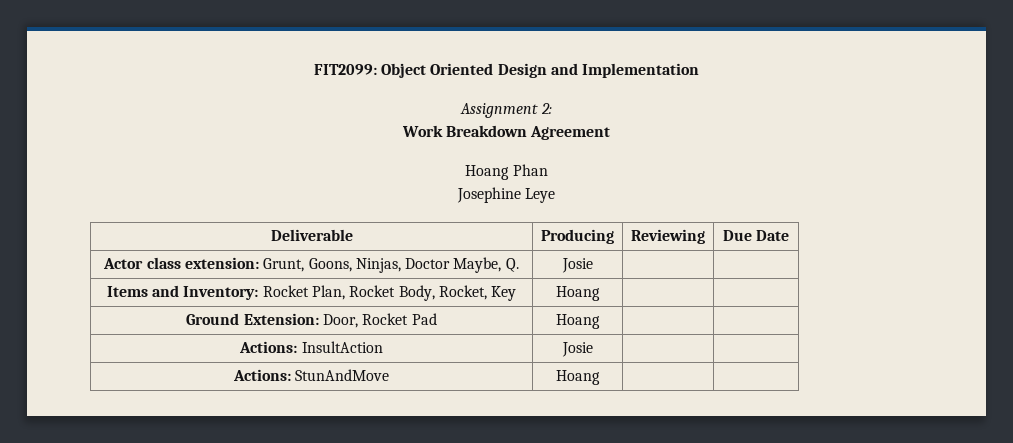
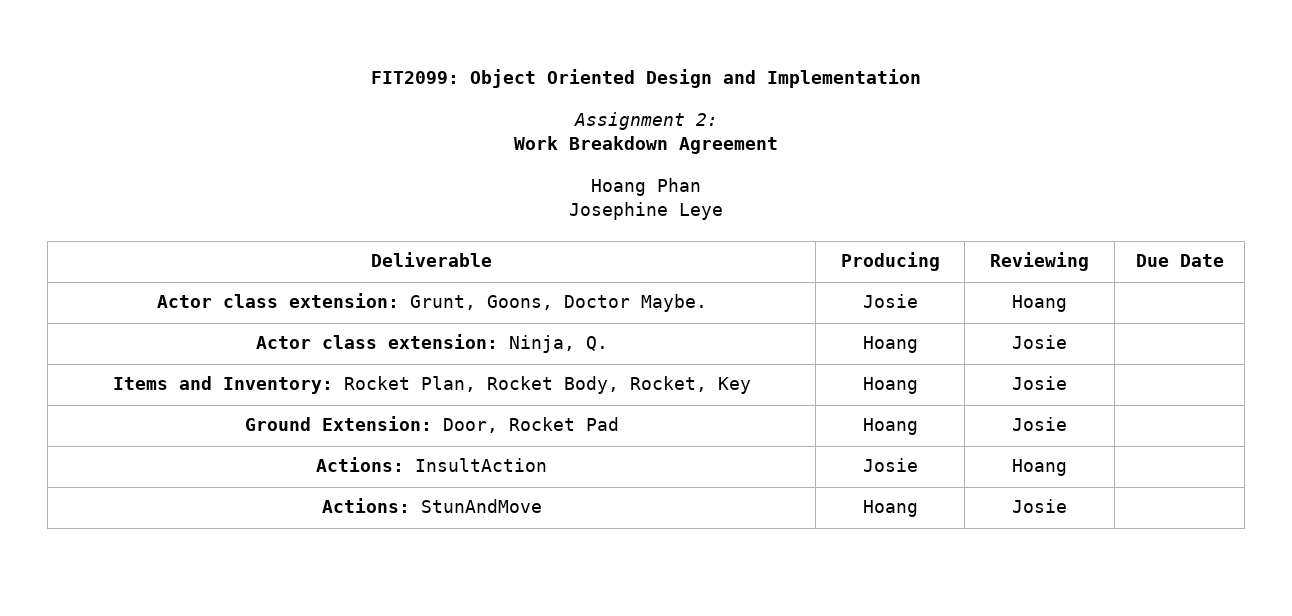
[355,257,519,273] [561,258,593,273] Ninjas, Doctor Maybe, Q. | Josie | -> [563,294,707,312] [862,294,918,308] [1012,295,1067,312] [255,334,608,353] [862,336,918,353] [1012,335,1067,349] Doctor Maybe. | Josie | Hoang | // Actor class extension: Ninja, Q. | Hoang | Josie
(600, 293) none -> [1012,376,1067,390] Josie
(600, 321) none -> [1012,417,1067,431] Josie
(593, 349) none -> [1012,459,1067,476] Hoang
(600, 377) none -> [1012,499,1067,513] Josie

